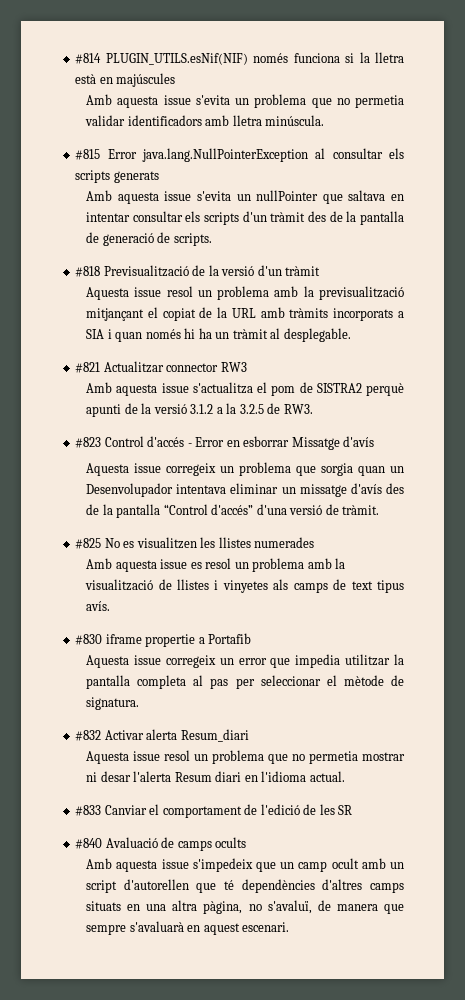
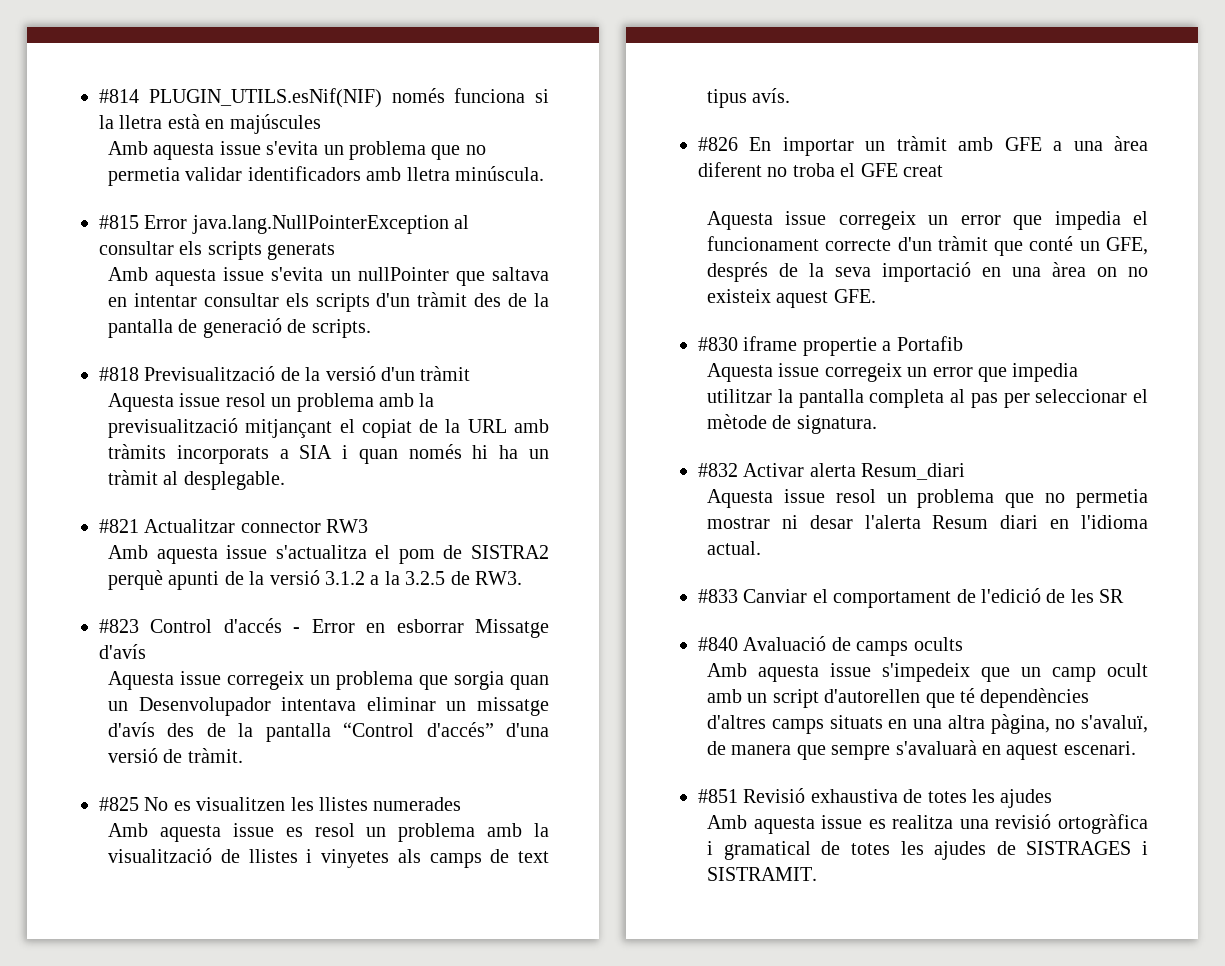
(111, 606) none -> [698,136,1148,156] [698,162,943,177] [706,211,1148,230] [706,236,1148,256] [706,262,1148,282] [706,289,876,308] // #826 En importar un tràmit amb GFE a una àrea diferent no troba el GFE creat // Aquesta issue corregeix un error que impedia el funcionament correcte d'un tràmit que conté un GFE, després de la seva importació en una àrea on no existeix aquest GFE.
(290, 927) none -> [698,788,1053,808] [706,814,1148,834] [706,841,1148,860] [706,867,817,881] // #851 Revisió exhaustiva de totes les ajudes // Amb aquesta issue es realitza una revisió ortogràfica i gramatical de totes les ajudes de SISTRAGES i SISTRAMIT.

